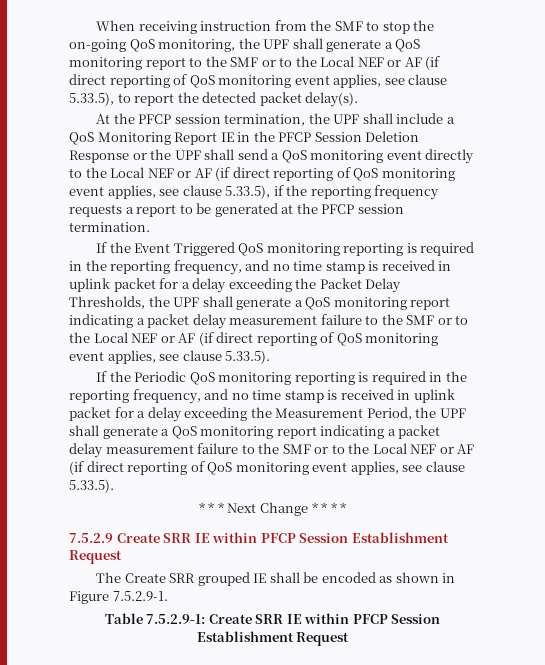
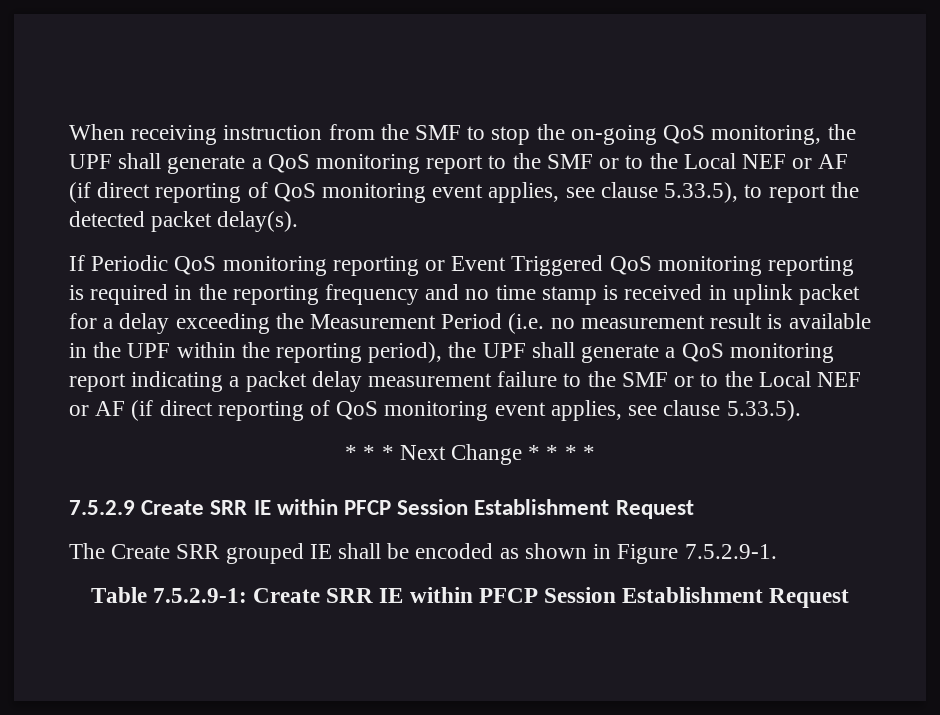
[96,113,455,126] [69,131,420,145] [69,149,475,164] [69,167,455,181] [69,185,440,200] [69,203,404,217] [69,222,150,232] [96,242,131,253] At the PFCP session termination, the UPF shall include a QoS Monitoring Report IE in the PFCP Session Deletion Response or the UPF shall send a QoS monitoring event directly to the Local NEF or AF (if direct reporting of QoS monitoring event applies, see clause 5.33.5), if the reporting frequency requests a report to be generated at the PFCP session termination. // If the -> [69,255,446,276] If Periodic QoS monitoring reporting or
[173,260,452,275] [69,278,402,293] [69,296,451,310] [69,314,469,329] [69,332,439,346] [69,350,271,364] [96,371,467,385] [69,389,201,404] frequency, and no time stamp is received in uplink packet for a delay exceeding the Packet Delay Thresholds, the UPF shall generate a QoS monitoring report indicating a packet delay measurement failure to the SMF or to the Local NEF or AF (if direct reporting of QoS monitoring event applies, see clause 5.33.5). // If the Periodic QoS monitoring reporting is required in the reporting frequency, -> [325,284,420,305] frequency
[366,407,412,420] Period, -> [441,313,871,334] [69,342,443,363] Period (i.e. no measurement result is available in the UPF within the reporting period),

